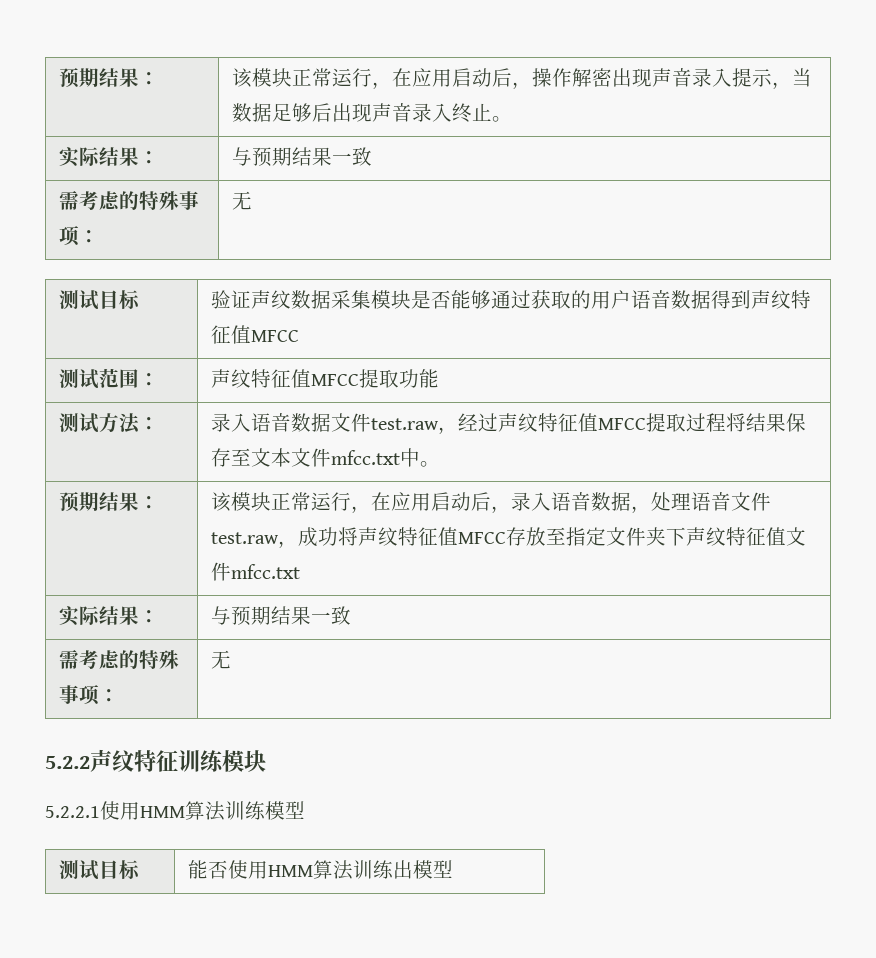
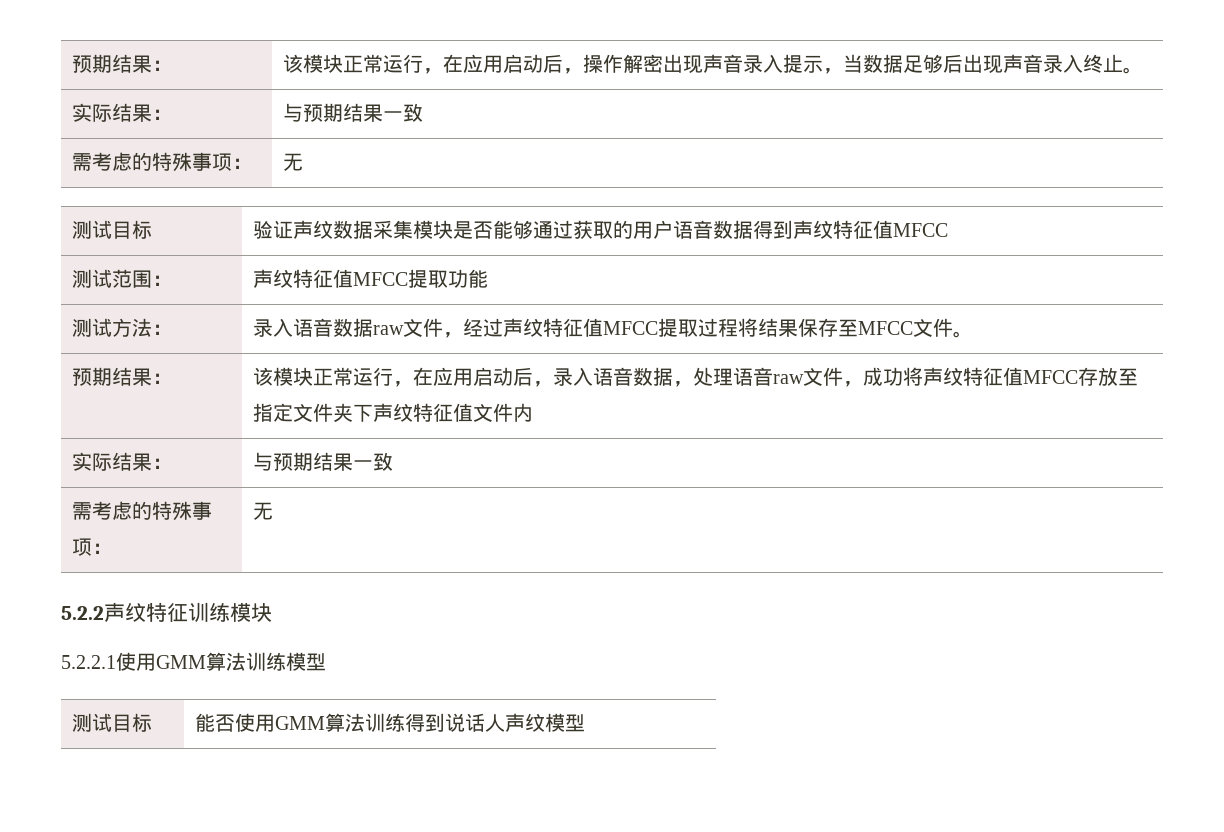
[331,413,440,432] 文件test.raw -> [372,318,443,337] raw文件
[251,448,421,467] 文本文件mfcc.txt中 -> [857,318,953,337] MFCC文件
[731,492,772,511] [211,532,280,544] 文件test.raw -> [772,367,843,386] raw文件
[231,564,301,579] mfcc.txt -> [512,403,533,422] 内
[140,806,185,818] HMM -> [156,655,206,669] GMM
[268,860,414,880] HMM算法训练出 -> [274,713,545,732] GMM算法训练得到说话人声纹

